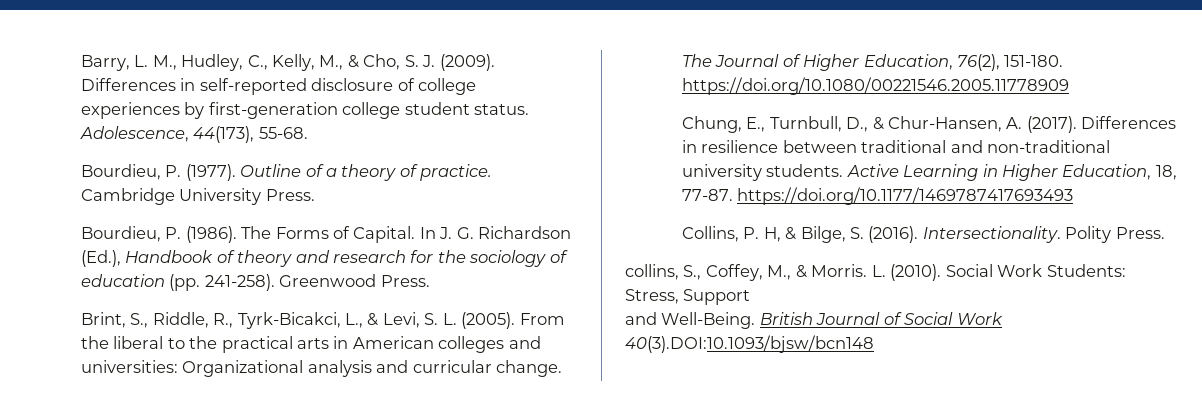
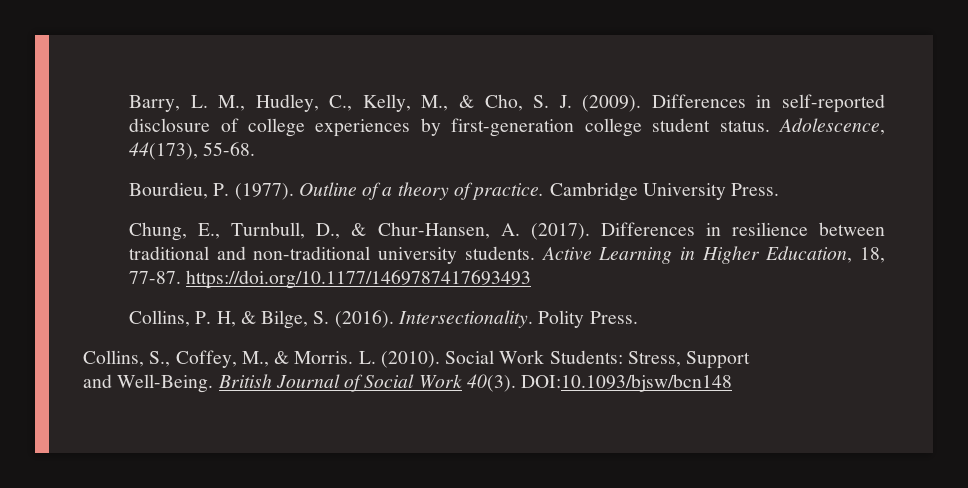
[80,226,572,243] [80,250,568,267] [80,274,430,291] [80,312,565,329] [80,336,541,353] [80,360,562,377] [681,54,1064,71] [681,77,1069,95] // Bourdieu, P. (1986). The Forms of Capital. In J. G. Richardson (Ed.), Handbook of theory and research for the sociology of education (pp. 241-258). Greenwood Press. // Brint, S., Riddle, R., Tyrk-Bicakci, L., & Levi, S. L. (2005). From the liberal to the practical arts in American colleges and universities: Organizational analysis and curricular change. The Journal of Higher Education, 76(2), 151-180. https://doi.org/10.1080/00221546.2005.11778909 -> (780, 189) none
[625,264,679,280] collins, -> [83,350,144,367] Collins,
[625,335,874,353] 40(3).DOI:10.1093/bjsw/bcn148 -> [466,374,733,392] 40(3). DOI:10.1093/bjsw/bcn148

